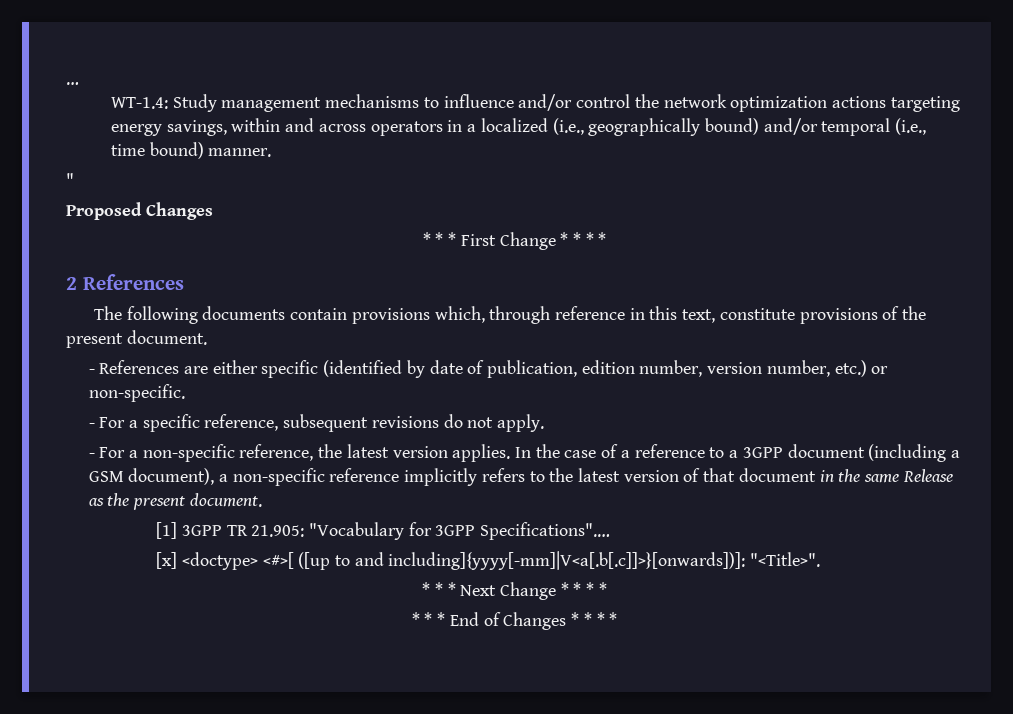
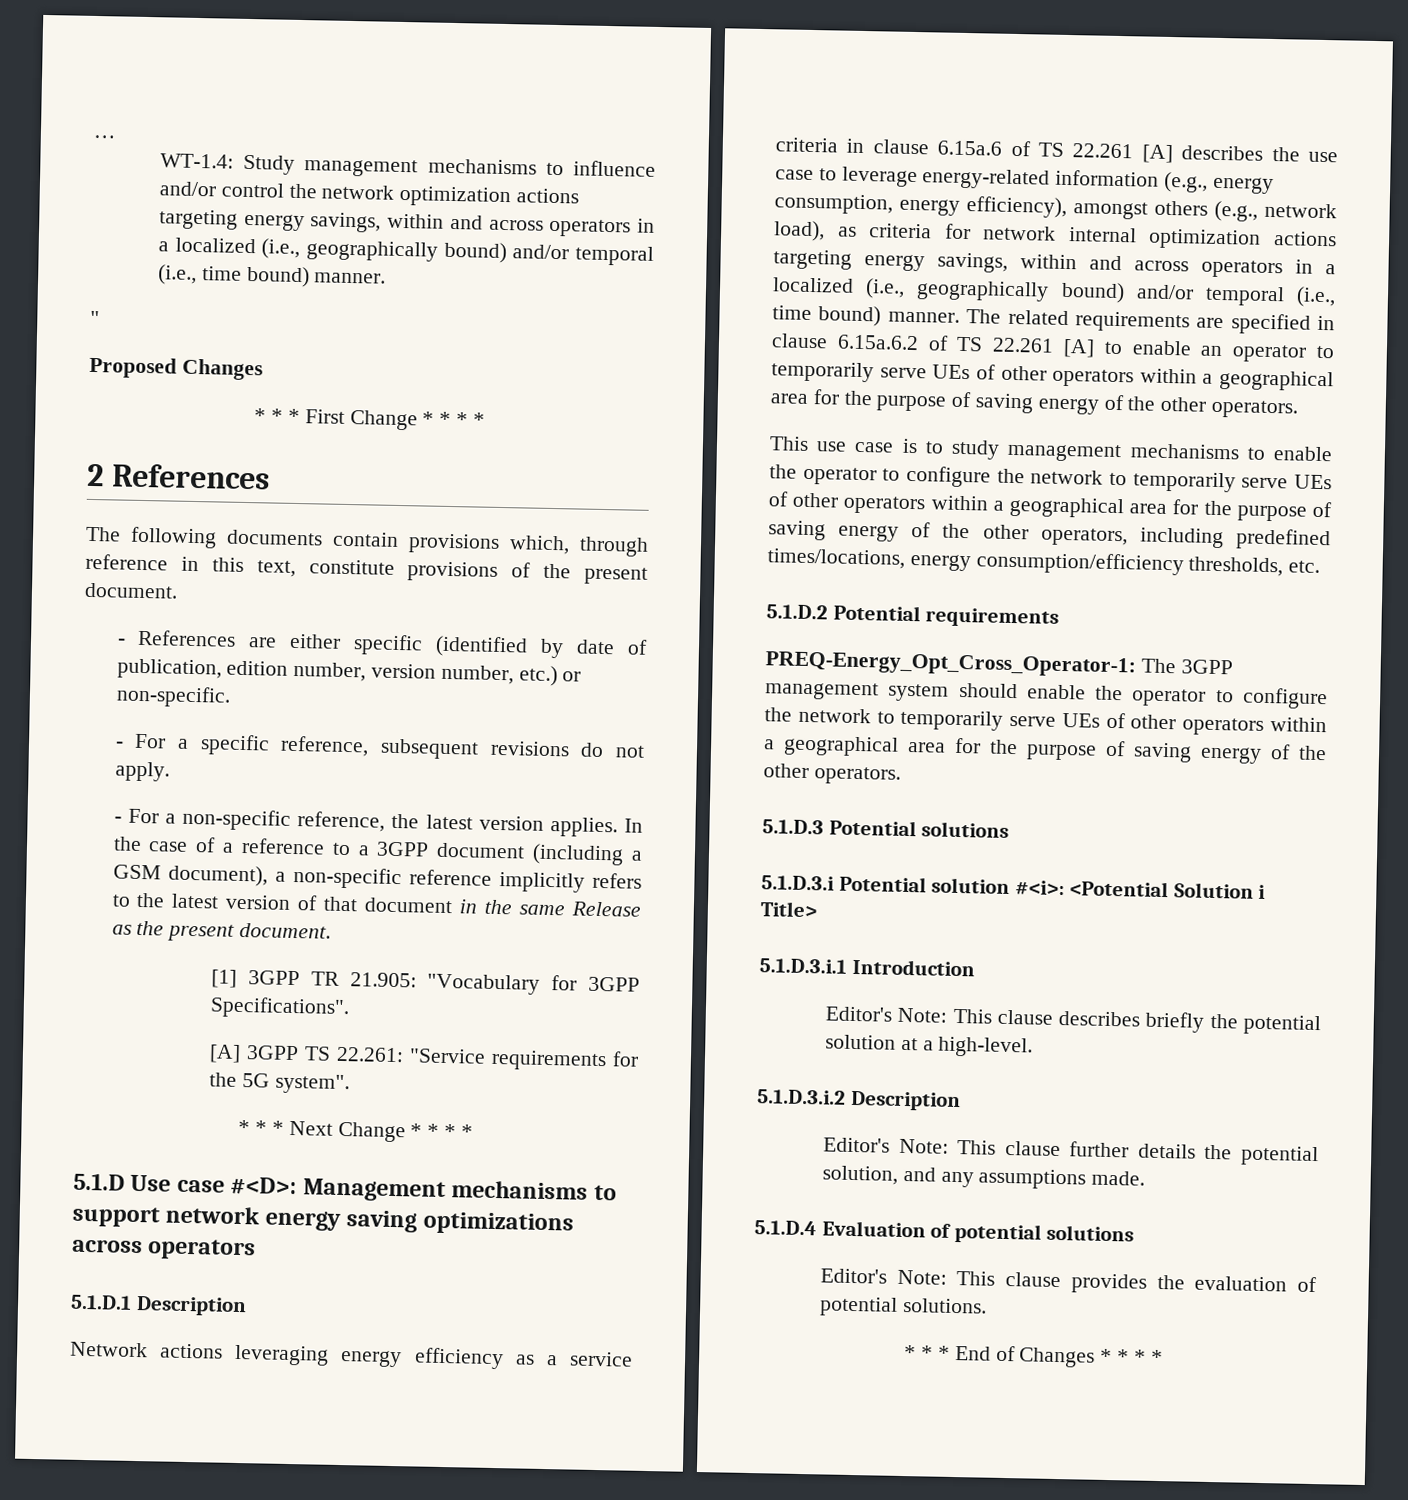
[480,522,611,540] [156,551,821,570] Specifications".… // [x] <doctype> <#>[ ([up to and including]{yyyy[-mm]|V<a[.b[.c]]>}[onwards])]: "<Title>". -> [210,996,351,1020] [209,1044,639,1072] [209,1072,350,1095] Specifications". // [A] 3GPP TS 22.261: "Service requirements for the 5G system".
(607, 589) none -> [73,1172,617,1203] [72,1205,574,1236] [72,1238,257,1261] [70,1294,247,1317] [70,1341,633,1370] [775,137,1338,164] [775,166,1274,195] [774,193,1337,222] [773,220,1337,250] [773,249,1336,279] [772,277,1336,308] [772,305,1335,335] [771,333,1335,363] [771,361,1334,392] [770,389,1299,419] [769,436,1333,463] [769,464,1332,493] [768,491,1332,522] [768,520,1331,551] [767,548,1321,577] [766,604,1060,628] [765,651,1233,678] [765,681,1328,710] [764,707,1327,736] [764,735,1327,764] [763,763,901,785] [762,819,1010,838] [761,875,1267,900] [760,901,818,918] [759,958,975,977] [825,1006,1321,1036] [825,1034,1034,1058] [757,1089,961,1112] [823,1137,1319,1167] [822,1165,1146,1190] [754,1220,1135,1244] [820,1268,1317,1294] [819,1296,987,1317] // 5.1.D Use case #<D>: Management mechanisms to support network energy saving optimizations across operators // 5.1.D.1 Description // Network actions leveraging energy efficiency as a service criteria in clause 6.15a.6 of TS 22.261 [A] describes the use case to leverage energy-related information (e.g., energy consumption, energy efficiency), amongst others (e.g., network load), as criteria for network internal optimization actions targeting energy savings, within and across operators in a localized (i.e., geographically bound) and/or temporal (i.e., time bound) manner. The related requirements are specified in clause 6.15a.6.2 of TS 22.261 [A] to enable an operator to temporarily serve UEs of other operators within a geographical area for the purpose of saving energy of the other operators. // This use case is to study management mechanisms to enable the operator to configure the network to temporarily serve UEs of other operators within a geographical area for the purpose of saving energy of the other operators, including predefined times/locations, energy consumption/efficiency thresholds, etc. // 5.1.D.2 Potential requirements // PREQ-Energy_Opt_Cross_Operator-1: The 3GPP management system should enable the operator to configure the network to temporarily serve UEs of other operators within a geographical area for the purpose of saving energy of the other operators. // 5.1.D.3 Potential solutions // 5.1.D.3.i Potential solution #<i>: <Potential Solution i Title> // 5.1.D.3.i.1 Introduction // Editor's Note: This clause describes briefly the potential solution at a high-level. // 5.1.D.3.i.2 Description // Editor's Note: This clause further details the potential solution, and any assumptions made. // 5.1.D.4 Evaluation of potential solutions // Editor's Note: This clause provides the evaluation of potential solutions.

